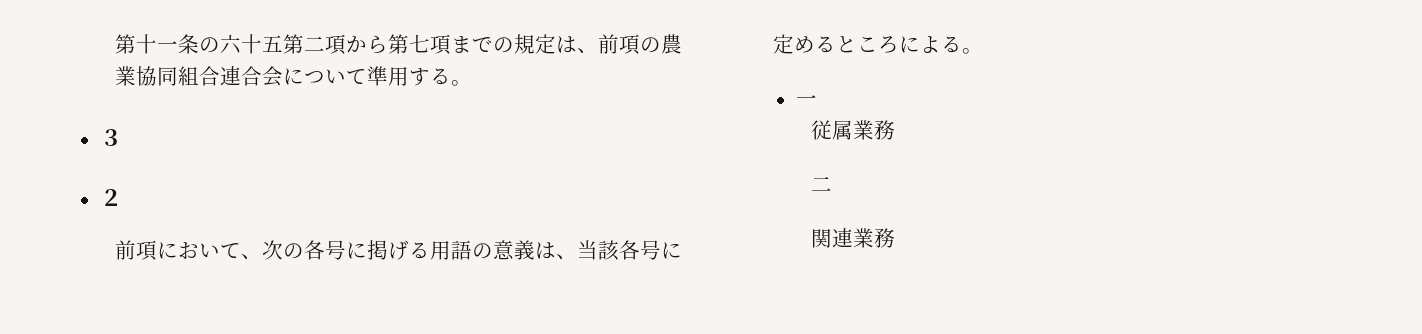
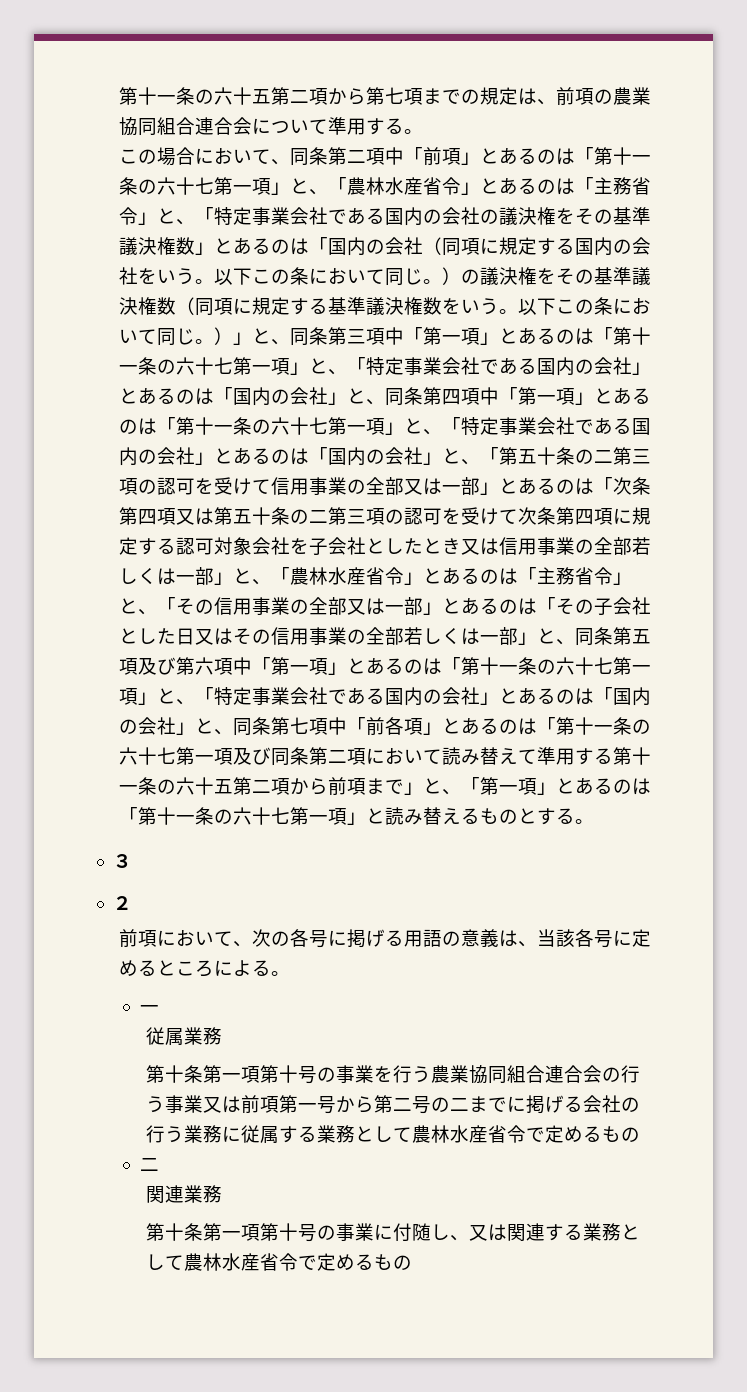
(473, 83) none -> [119,147,652,166] [119,177,652,195] [119,207,652,226] [119,237,652,256] [119,267,652,286] [119,297,652,316] [119,327,652,346] [119,357,652,376] [119,387,652,406] [119,417,652,435] [119,447,652,466] [119,477,652,495] [119,507,652,525] [119,537,652,556] [119,567,633,585] [119,597,652,616] [119,627,652,646] [119,657,652,675] [119,687,652,706] [119,717,652,736] [119,747,652,766] [119,777,652,795] [119,807,595,825] // この場合において、同条第二項中「前項」とあるのは「第十一条の六十七第一項」と、「農林水産省令」とあるのは「主務省令」と、「特定事業会社である国内の会社の議決権をその基準議決権数」とあるのは「国内の会社（同項に規定する国内の会社をいう。以下この条において同じ。）の議決権をその基準議決権数（同項に規定する基準議決権数をいう。以下この条において同じ。）」と、同条第三項中「第一項」とあるのは「第十一条の六十七第一項」と、「特定事業会社である国内の会社」とあるのは「国内の会社」と、同条第四項中「第一項」とあるのは「第十一条の六十七第一項」と、「特定事業会社である国内の会社」とあるのは「国内の会社」と、「第五十条の二第三項の認可を受けて信用事業の全部又は一部」とあるのは「次条第四項又は第五十条の二第三項の認可を受けて次条第四項に規定する認可対象会社を子会社としたとき又は信用事業の全部若しくは一部」と、「農林水産省令」とあるのは「主務省令」と、「その信用事業の全部又は一部」とあるのは「その子会社とした日又はその信用事業の全部若しくは一部」と、同条第五項及び第六項中「第一項」とあるのは「第十一条の六十七第一項」と、「特定事業会社である国内の会社」とあるのは「国内の会社」と、同条第七項中「前各項」とあるのは「第十一条の六十七第一項及び同条第二項において読み替えて準用する第十一条の六十五第二項から前項まで」と、「第一項」とあるのは「第十一条の六十七第一項」と読み替えるものとする。
[811,176,833,192] [811,228,896,248] 二 // 関連業務 -> [145,1065,640,1084] [145,1095,640,1114] [145,1125,640,1144] [139,1158,159,1171] [145,1185,222,1203] [145,1223,640,1242] [145,1253,412,1271] 第十条第一項第十号の事業を行う農業協同組合連合会の行う事業又は前項第一号から第二号の二までに掲げる会社の行う業務に従属する業務として農林水産省令で定めるもの // 二 // 関連業務 // 第十条第一項第十号の事業に付随し、又は関連する業務として農林水産省令で定めるもの

